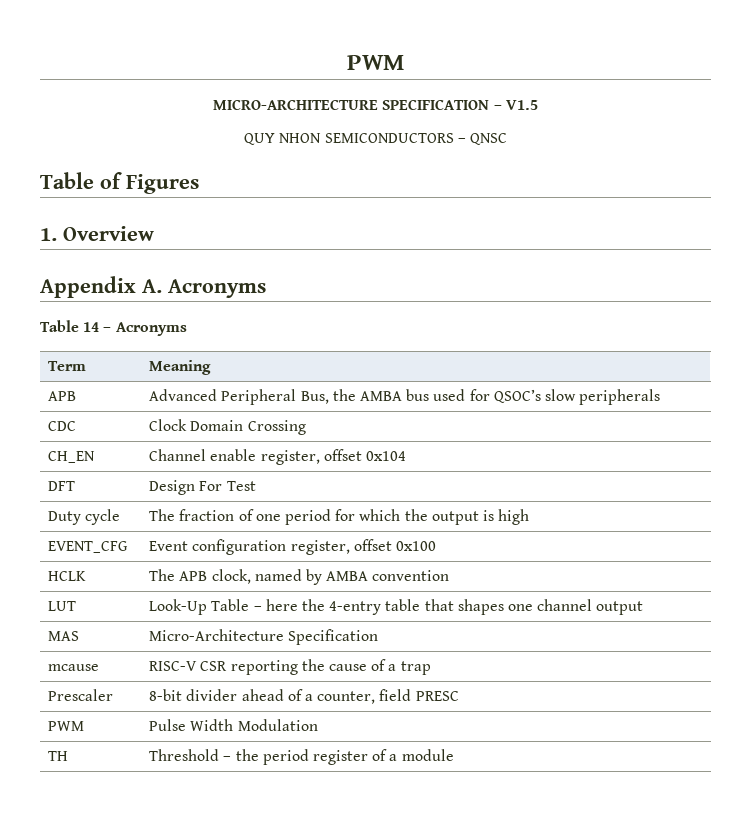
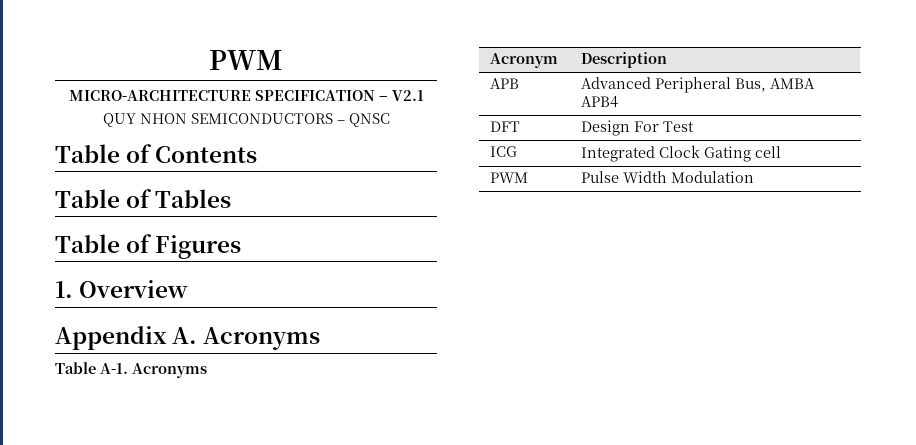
[505,100,538,110] V1.5 -> [391,90,424,101] V2.1
(507, 139) none -> [55,144,258,163] [55,189,232,208] // Table of Contents // Table of Tables
[83,322,187,336] [48,361,87,371] [149,360,212,375] 14 – Acronyms // Term | Meaning -> [100,363,207,378] [490,53,559,68] [581,52,668,68] A-1. Acronyms // Acronym | Description
[332,389,661,405] [48,421,77,431] [149,419,306,435] [48,451,96,463] [149,449,407,465] [48,481,76,491] [149,480,256,495] [48,509,121,525] [149,509,530,525] [48,541,129,553] [149,539,437,555] [48,571,87,581] [149,569,450,585] [48,601,77,611] [149,599,644,615] [48,631,80,641] [149,629,379,645] [48,664,100,671] [149,659,431,675] [48,689,114,701] [149,689,459,704] [48,721,85,731] [149,719,318,731] [48,751,69,761] [149,749,454,765] the AMBA bus used for QSOC’s slow peripherals // CDC | Clock Domain Crossing // CH_EN | Channel enable register, offset 0x104 // DFT | Design For Test // Duty cycle | The fraction of one period for which the output is high // EVENT_CFG | Event configuration register, offset 0x100 // HCLK | The APB clock, named by AMBA convention // LUT | Look-Up Table – here the 4-entry table that shapes one channel output // MAS | Micro-Architecture Specification // mcause | RISC-V CSR reporting the cause of a trap // Prescaler | 8-bit divider ahead of a counter, field PRESC // PWM | Pulse Width Modulation // TH | Threshold – the period register of a module -> [770,78,816,89] [581,96,619,108] [490,121,521,132] [581,120,695,136] [490,146,518,157] [581,145,782,162] [490,172,529,183] [581,171,755,183] AMBA APB4 // DFT | Design For Test // ICG | Integrated Clock Gating cell // PWM | Pulse Width Modulation

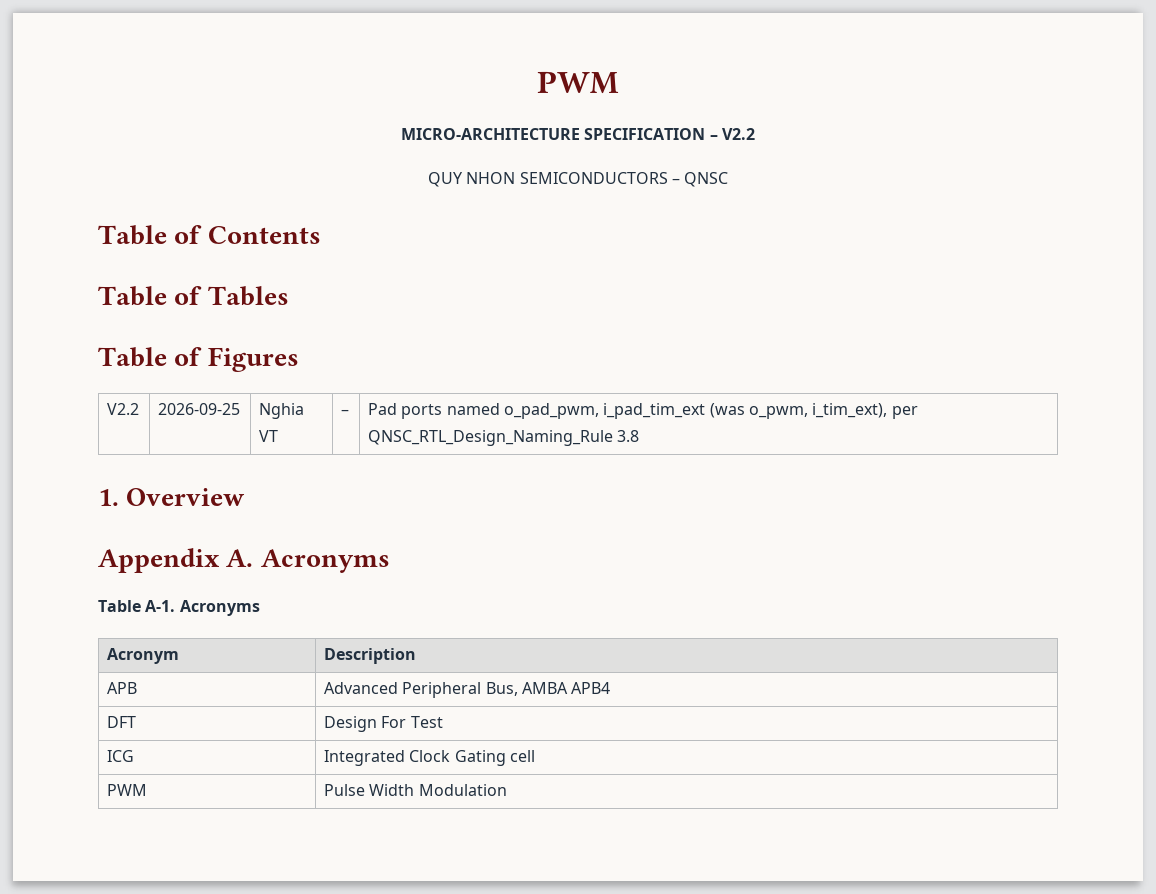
[391,90,424,101] V2.1 -> [721,128,755,140] V2.2
(242, 247) none -> [107,403,140,415] [158,403,241,415] [259,403,305,419] [259,430,279,442] [341,409,350,415] [368,403,918,419] [368,430,640,446] // V2.2 | 2026-09-25 | Nghia VT | – | Pad ports named o_pad_pwm, i_pad_tim_ext (was o_pwm, i_tim_ext), per QNSC_RTL_Design_Naming_Rule 3.8

